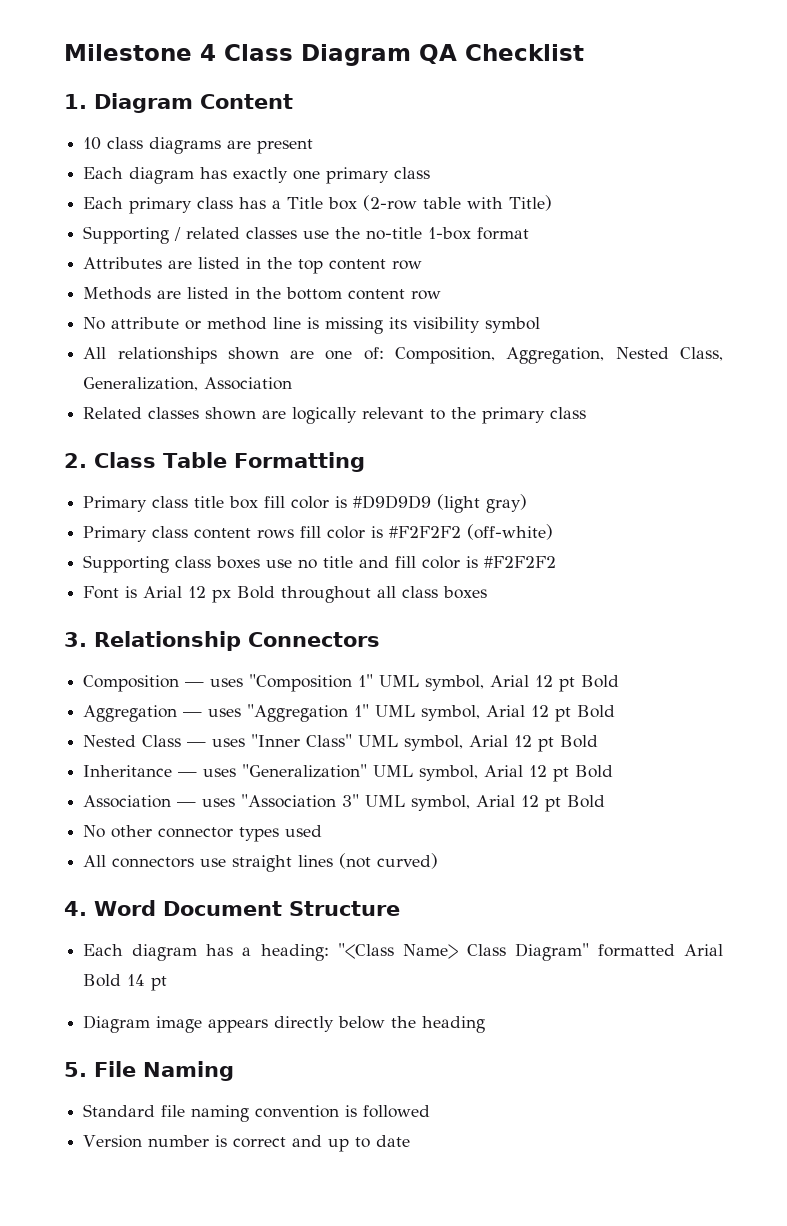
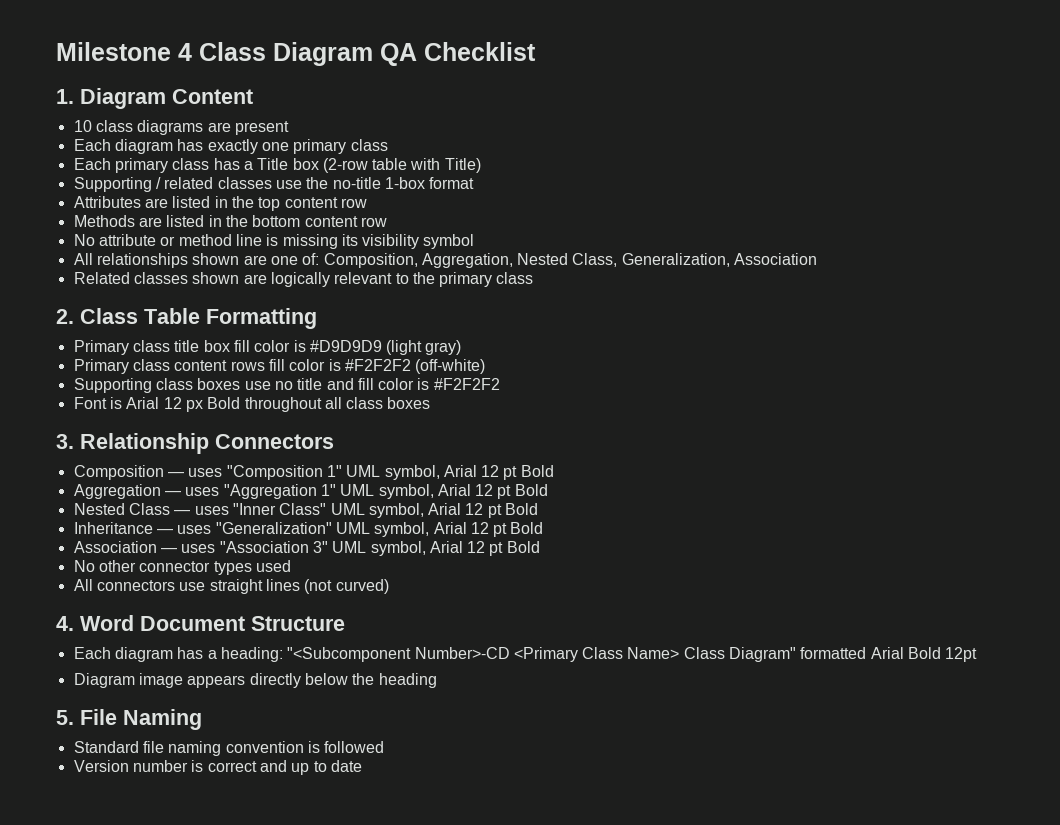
[337,943,394,959] "<Class -> [287,647,624,662] "<Subcomponent Number>-CD <Primary Class
[127,974,168,991] 14 pt -> [945,647,978,662] 12pt

